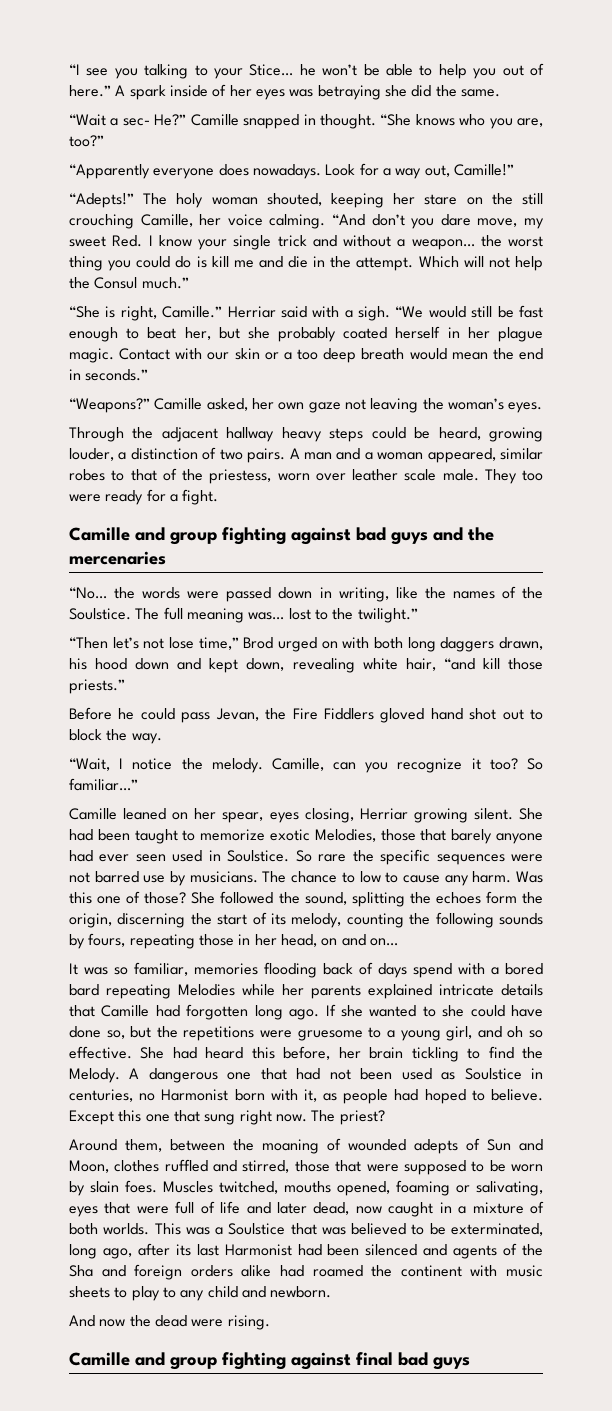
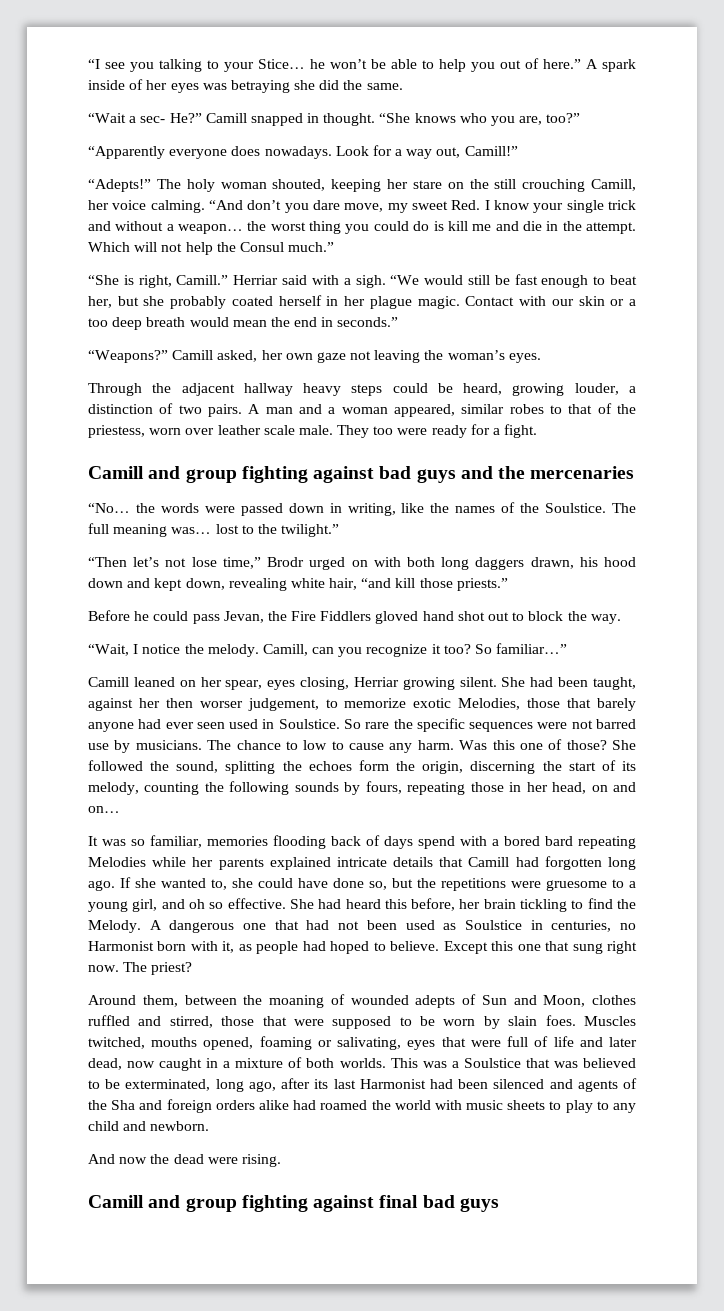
[190,114,239,126] Camille -> [205,113,247,123] Camill
[453,164,514,176] Camille!” -> [464,146,518,156] Camill!”
[140,214,193,227] Camille, -> [590,179,636,191] Camill,
[162,306,223,318] Camille.” -> [176,275,229,285] Camill.”
[154,398,203,410] Camille -> [172,350,214,360] Camill
[69,527,130,541] Camille -> [88,466,144,479] Camill
[243,637,274,649] Brod -> [267,557,305,567] Brodr
[271,758,324,771] Camille, -> [262,644,308,656] Camill,
[69,808,117,820] Camille -> [88,677,129,687] Camill
[134,829,178,844] taught -> [593,677,637,690] [88,698,319,711] taught, against her then worser judgement,
[101,1005,150,1017] Camille -> [468,857,510,867] Camill
[422,1006,436,1017] to -> [211,879,227,890] to,
[400,1265,462,1277] continent -> [394,1100,431,1110] world
[69,1352,130,1366] Camille -> [88,1195,144,1208] Camill

